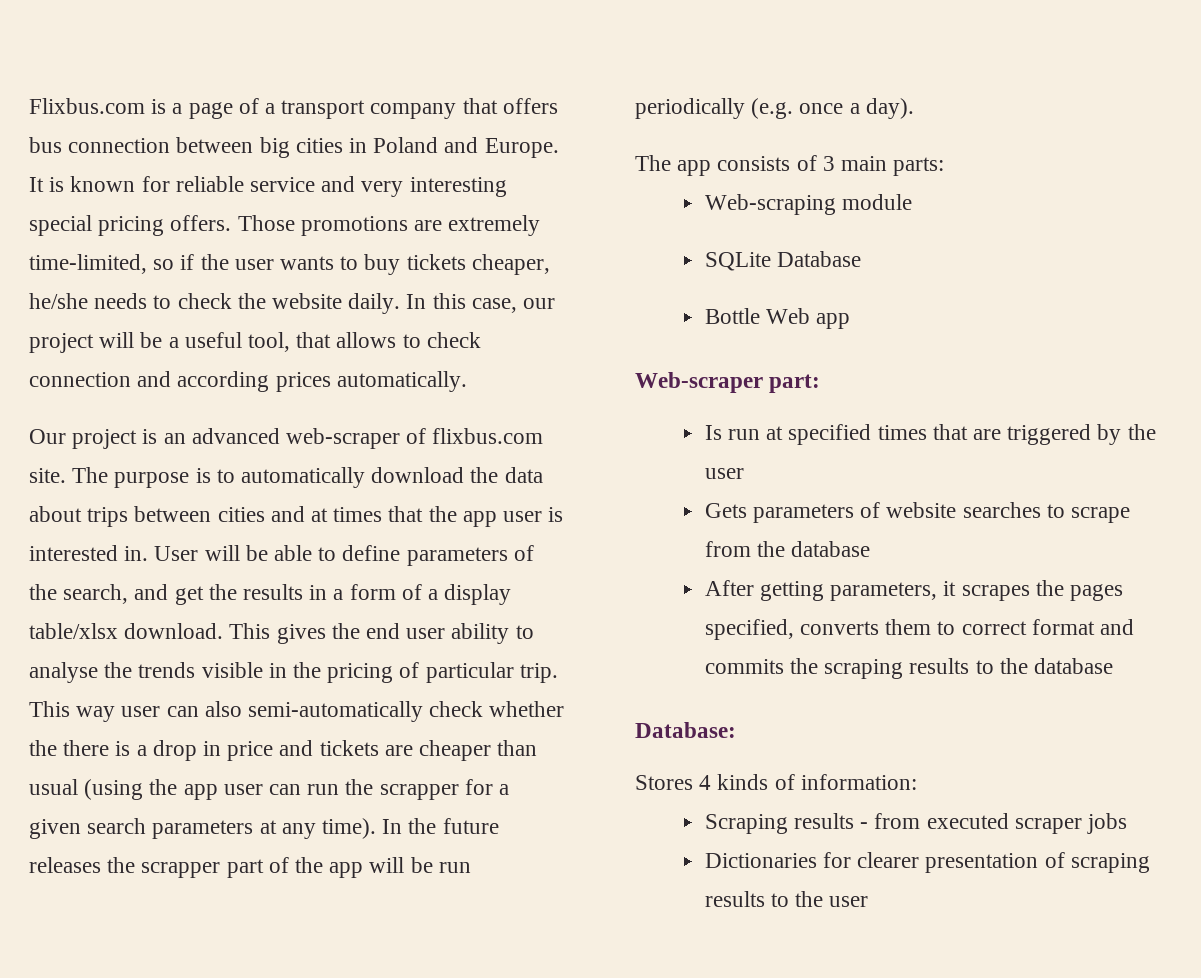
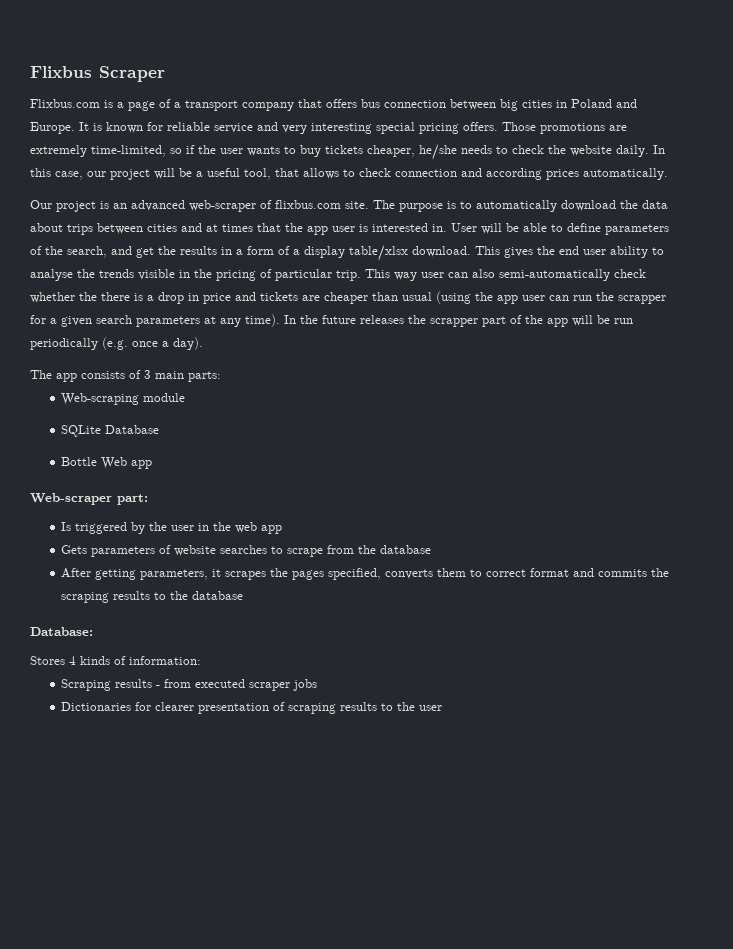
(29, 106) none -> [30,66,165,82] Flixbus Scraper //
[727,424,1002,445] run at specified times that are -> (72, 526) none
(744, 473) none -> [198,522,283,534] in the web app

